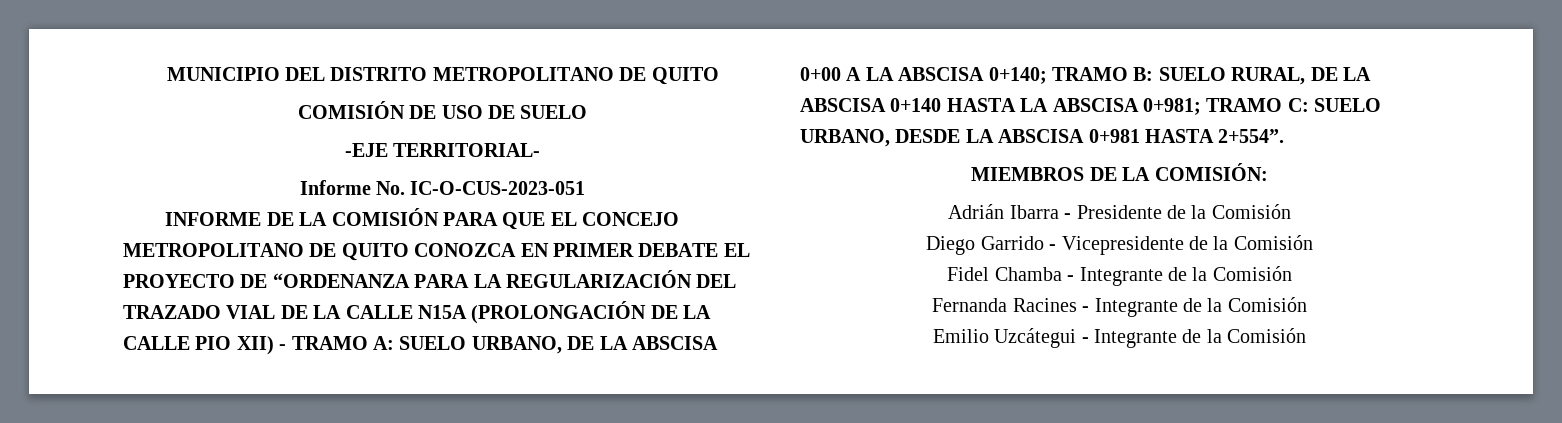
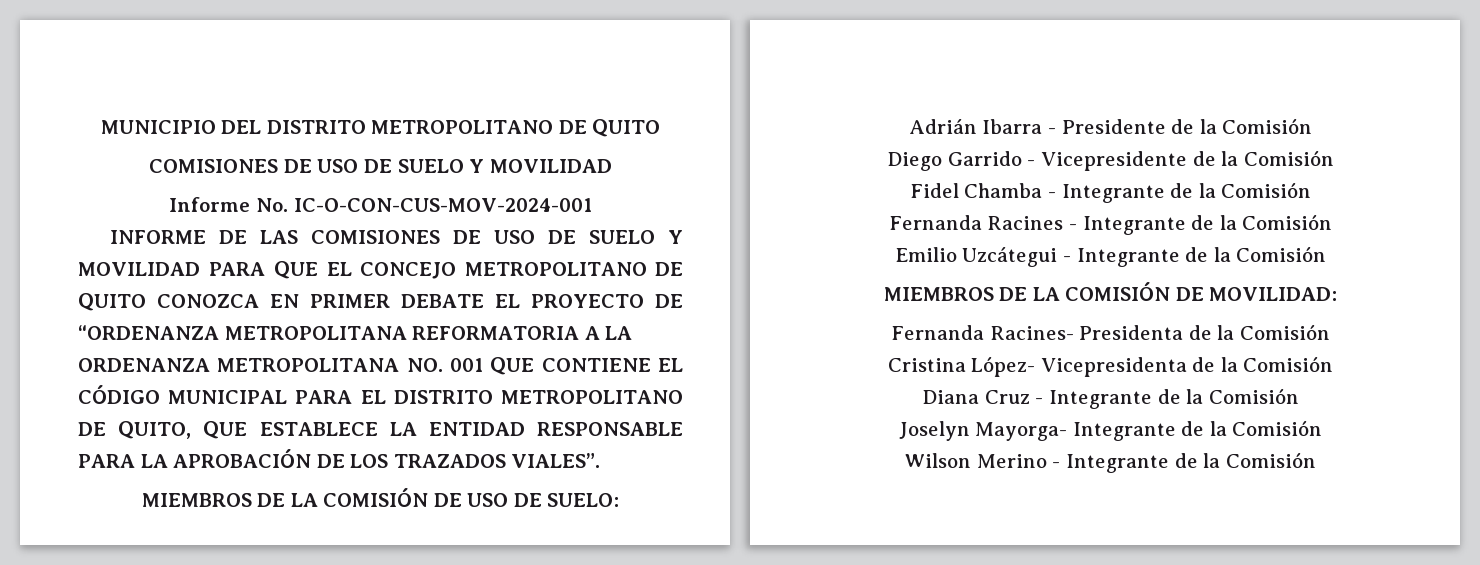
[297,101,588,119] [344,143,541,157] COMISIÓN DE USO DE SUELO // -EJE TERRITORIAL- -> [149,159,612,173] COMISIONES DE USO DE SUELO Y MOVILIDAD
[410,181,586,195] IC-O-CUS-2023-051 -> [293,198,592,212] IC-O-CON-CUS-MOV-2024-001
[299,208,439,226] LA COMISIÓN -> [260,230,683,244] [78,262,200,276] LAS COMISIONES DE USO DE SUELO Y MOVILIDAD
[414,270,737,288] [123,301,712,324] [123,336,718,355] [800,67,1371,85] [800,98,1382,115] [800,129,1285,147] [971,163,1268,181] PARA LA REGULARIZACIÓN DEL TRAZADO VIAL DE LA CALLE N15A (PROLONGACIÓN DE LA CALLE PIO XII) - TRAMO A: SUELO URBANO, DE LA ABSCISA 0+00 A LA ABSCISA 0+140; TRAMO B: SUELO RURAL, DE LA ABSCISA 0+140 HASTA LA ABSCISA 0+981; TRAMO C: SUELO URBANO, DESDE LA ABSCISA 0+981 HASTA 2+554”. // MIEMBROS DE LA COMISIÓN: -> [224,326,633,340] [78,357,683,375] [78,385,684,404] [78,421,683,439] [78,449,601,468] [141,488,620,507] METROPOLITANA REFORMATORIA A LA ORDENANZA METROPOLITANA NO. 001 QUE CONTIENE EL CÓDIGO MUNICIPAL PARA EL DISTRITO METROPOLITANO DE QUITO, QUE ESTABLECE LA ENTIDAD RESPONSABLE PARA LA APROBACIÓN DE LOS TRAZADOS VIALES”. // MIEMBROS DE LA COMISIÓN DE USO DE SUELO:
(1307, 335) none -> [883,282,1338,301] [891,324,1330,340] [887,356,1334,377] [922,388,1299,409] [898,420,1323,441] [905,452,1316,473] // MIEMBROS DE LA COMISIÓN DE MOVILIDAD: // Fernanda Racines- Presidenta de la Comisión // Cristina López- Vicepresidenta de la Comisión // Diana Cruz - Integrante de la Comisión // Joselyn Mayorga- Integrante de la Comisión // Wilson Merino - Integrante de la Comisión

